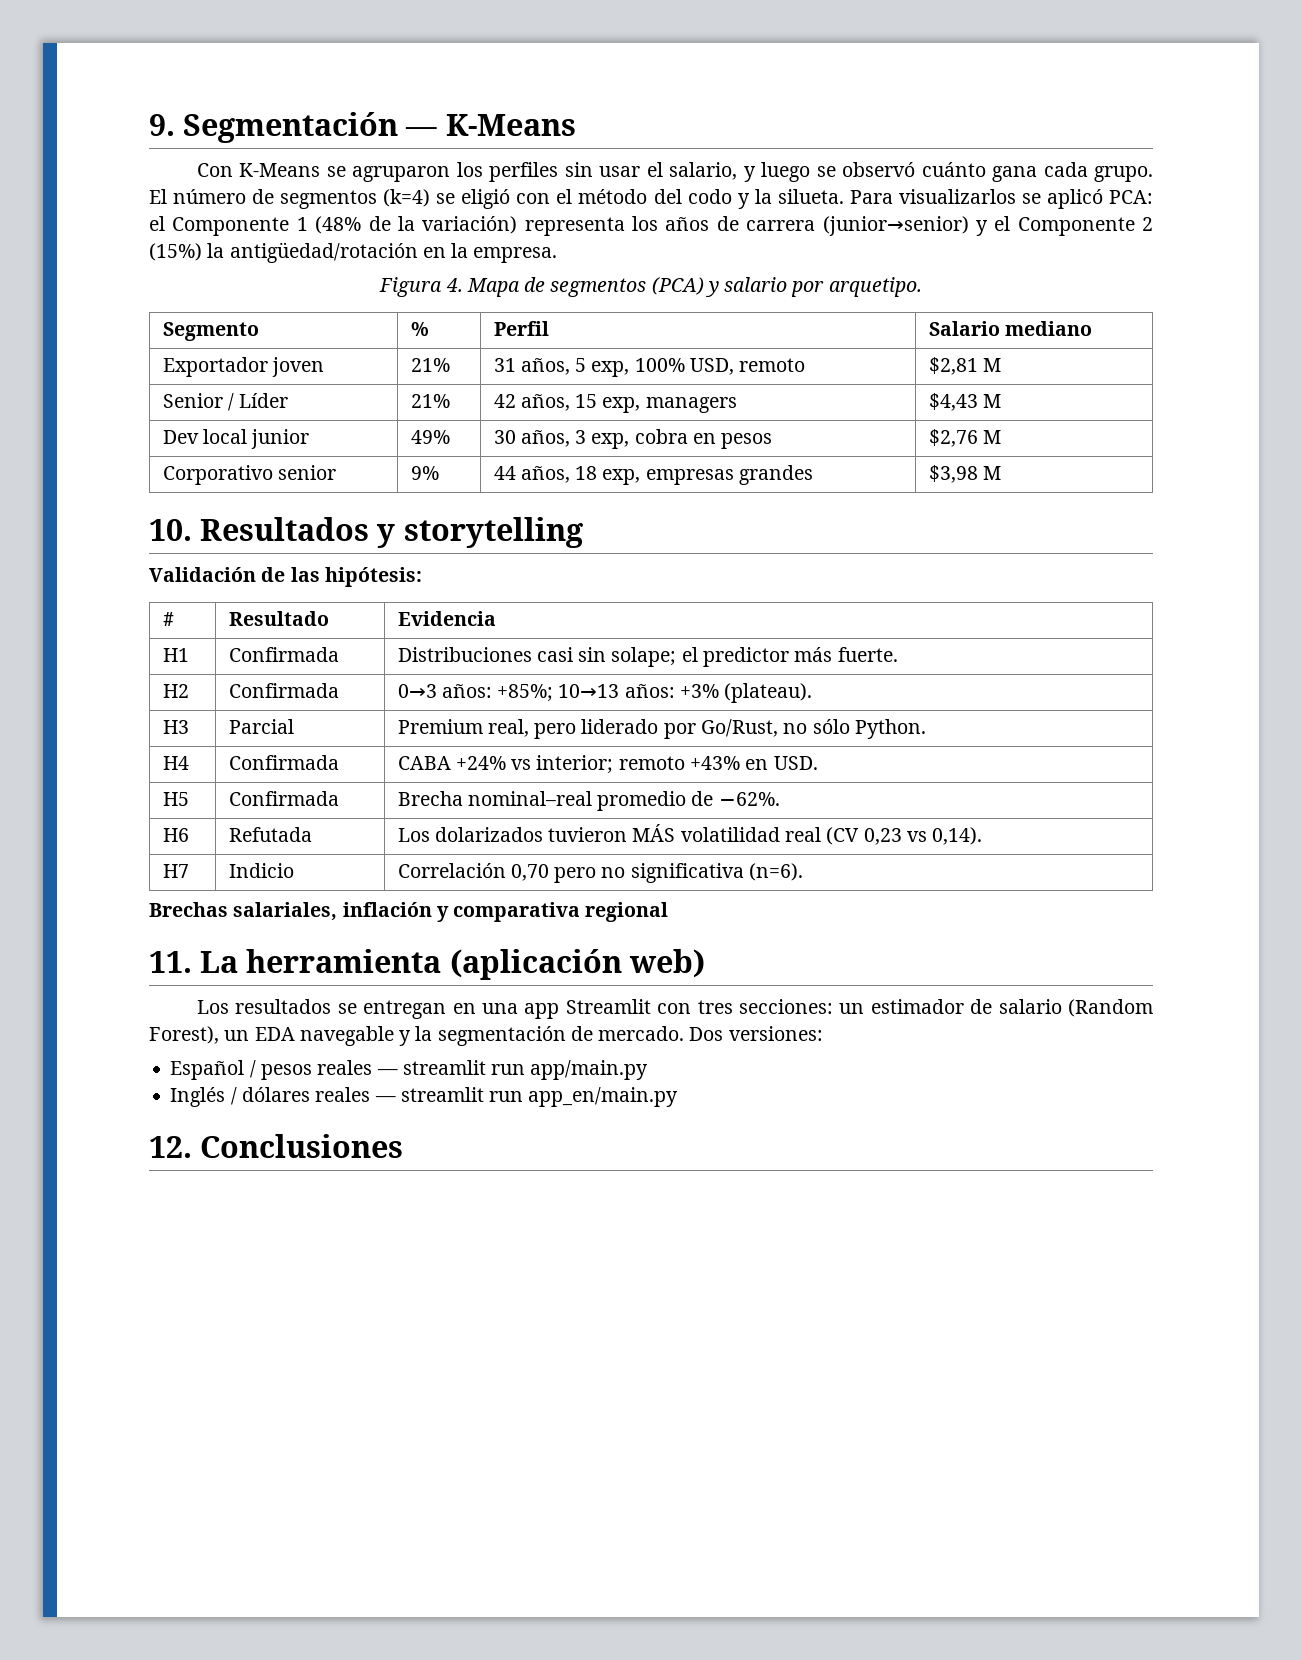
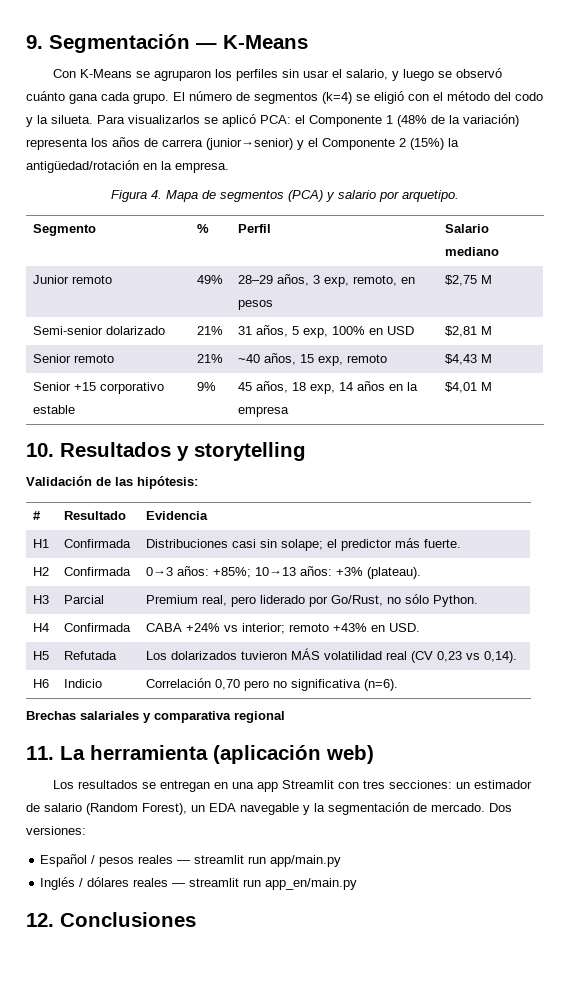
[162,357,324,377] Exportador joven -> [33,275,113,284] [197,275,224,284] [238,274,416,287] [238,300,274,310] [445,275,493,286] [33,326,166,335] Junior remoto | 49% | 28–29 años, 3 exp, remoto, en pesos | $2,75 M // Semi-senior dolarizado
[689,358,806,375] USD, remoto -> [369,326,415,335] en USD
[227,393,289,411] [410,394,450,408] [493,394,516,408] / Líder | 21% | 42 -> [74,354,115,363] [197,354,224,363] [238,354,261,363] remoto | 21% | ~40
[645,397,737,413] managers -> [347,354,388,363] remoto
[162,429,310,449] [410,430,450,444] [493,429,773,449] [928,429,1001,447] [162,465,336,485] Dev local junior | 49% | 30 años, 3 exp, cobra en pesos | $2,76 M // Corporativo senior -> [33,382,165,394] [33,405,76,414] Senior +15 corporativo estable
[493,466,516,480] 44 -> [238,382,253,391] 45
[645,465,813,485] [928,465,978,483] empresas grandes | $3,98 -> [339,381,419,391] [238,406,290,417] [445,382,478,393] 14 años en la empresa | $4,01
[228,791,339,806] [397,791,780,811] [162,828,189,842] | Confirmada | Brecha nominal–real promedio de −62%. // H6 -> (50, 655) none
[162,864,189,878] H7 -> [33,679,50,688] H6
[233,902,432,921] salariales, inflación -> [80,711,139,720] salariales

